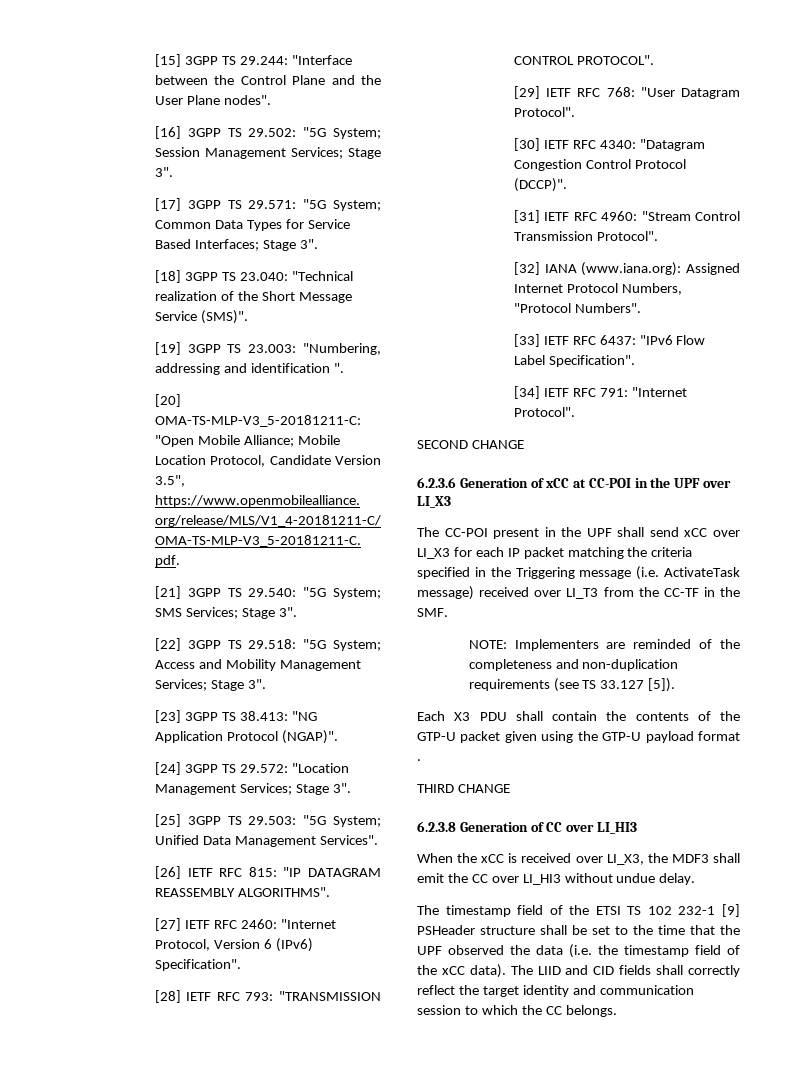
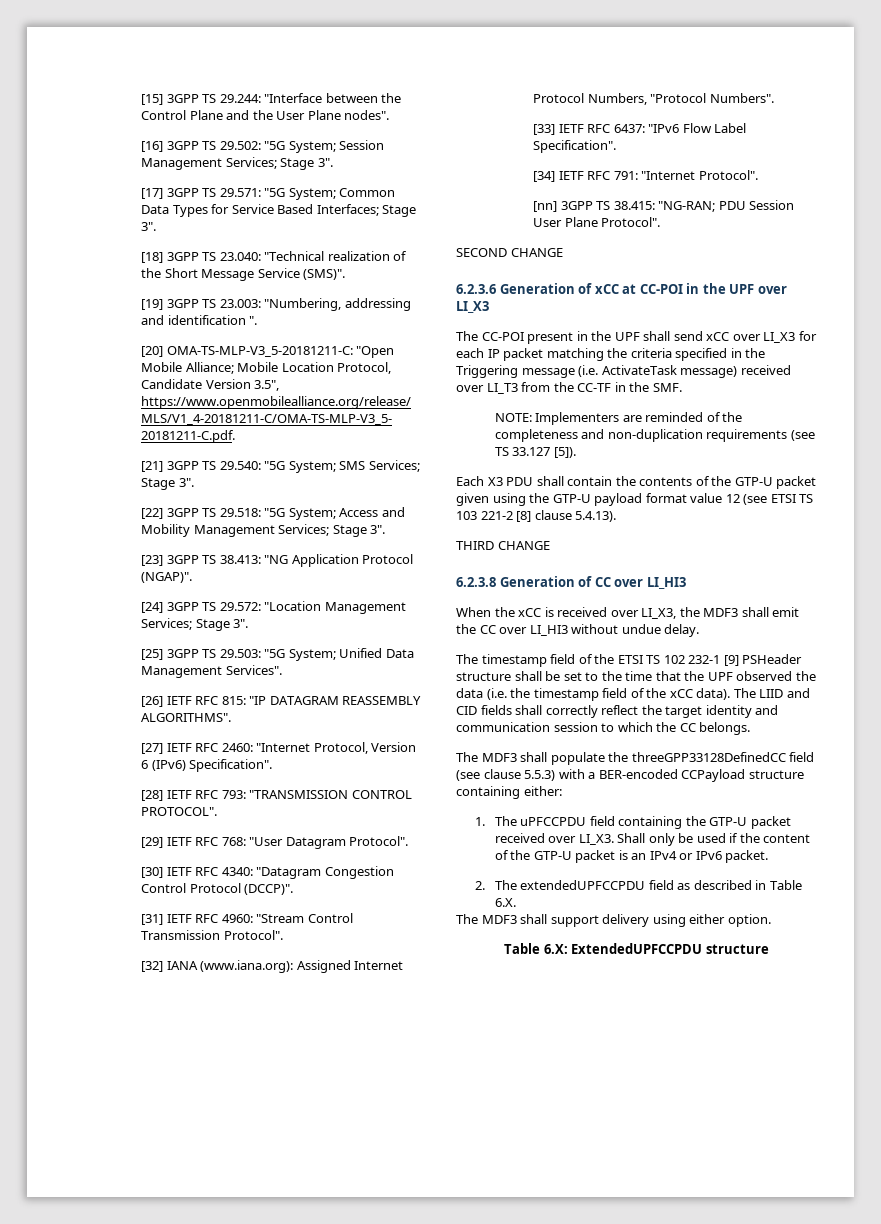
(575, 412) none -> [533,200,795,212] [533,217,661,227] // [nn] 3GPP TS 38.415: "NG-RAN; PDU Session User Plane Protocol".
[417,759,421,761] . -> [690,493,814,505] [456,510,617,522] value 12 (see ETSI TS 103 221-2 [8] clause 5.4.13).
(617, 1011) none -> [456,752,815,765] [456,769,804,782] [456,786,562,799] [475,816,791,829] [494,833,811,846] [494,850,769,863] [475,880,802,890] [494,898,516,907] [456,914,771,927] [504,943,769,954] // The MDF3 shall populate the threeGPP33128DefinedCC field (see clause 5.5.3) with a BER-encoded CCPayload structure containing either: // 1. The uPFCCPDU field containing the GTP-U packet received over LI_X3. Shall only be used if the content of the GTP-U packet is an IPv4 or IPv6 packet. // 2. The extendedUPFCCPDU field as described in Table 6.X. // The MDF3 shall support delivery using either option. // Table 6.X: ExtendedUPFCCPDU structure

